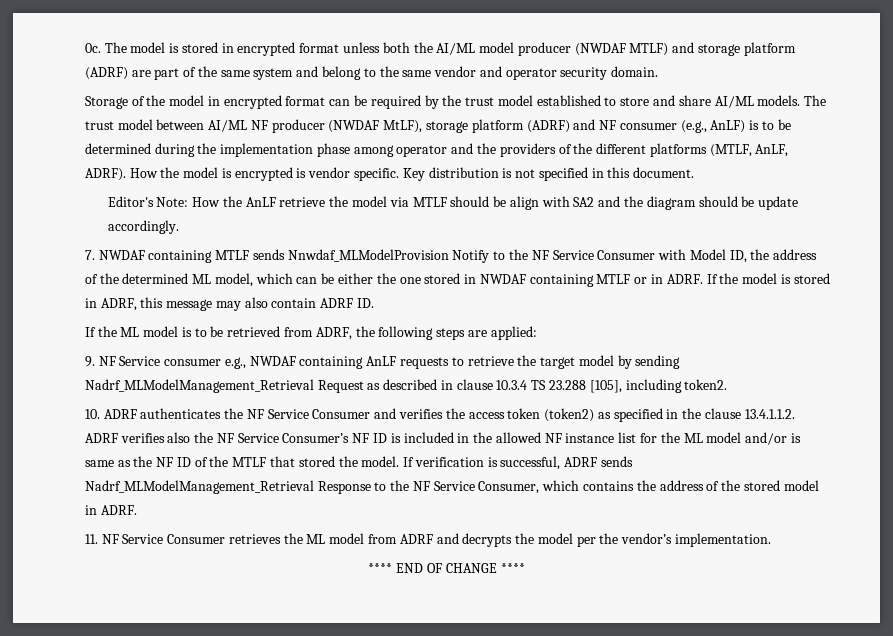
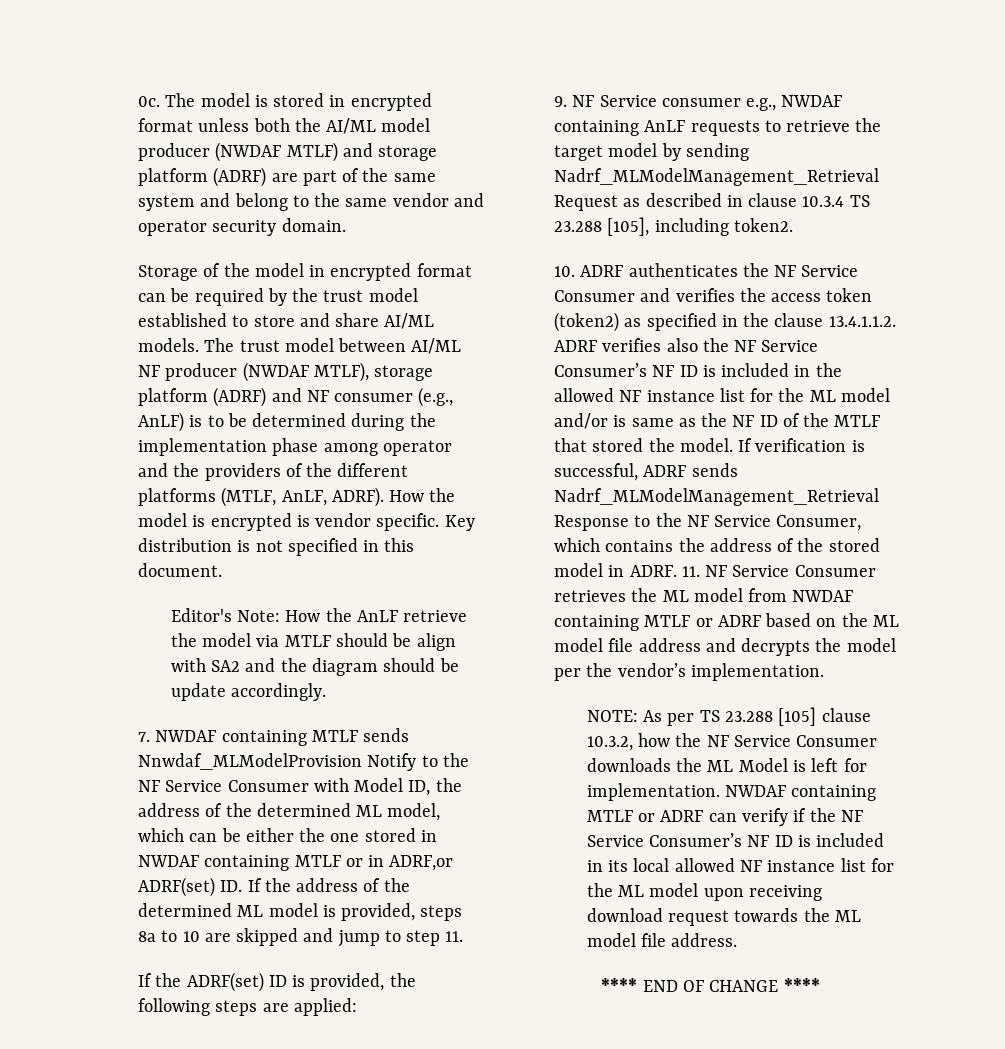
[383,120,423,133] MtLF), -> [313,362,369,382] MTLF),
[666,273,830,284] [84,297,375,311] [84,326,352,340] ADRF. If the model is stored in ADRF, this message may also contain ADRF ID. // If the ML model is to be retrieved from ADRF, -> [389,855,454,871] [137,877,410,897] [137,903,463,921] [137,928,464,947] [137,972,385,992] ADRF,or ADRF(set) ID. If the address of the determined ML model is provided, steps 8a to 10 are skipped and jump to step 11. // If the ADRF(set) ID is provided,
(137, 510) // -> (677, 571) none
[399,534,433,544] ADRF -> [792,590,854,602] [553,613,899,631] [553,638,701,652] NWDAF containing MTLF or ADRF based on the ML model file address
(772, 540) none -> [586,707,871,726] [586,733,878,751] [586,758,867,772] [586,783,877,801] [586,808,863,826] [586,833,885,847] [586,858,894,872] [586,883,822,901] [586,908,861,926] [586,933,738,947] // NOTE: As per TS 23.288 [105] clause 10.3.2, how the NF Service Consumer downloads the ML Model is left for implementation. NWDAF containing MTLF or ADRF can verify if the NF Service Consumer’s NF ID is included in its local allowed NF instance list for the ML model upon receiving download request towards the ML model file address.

